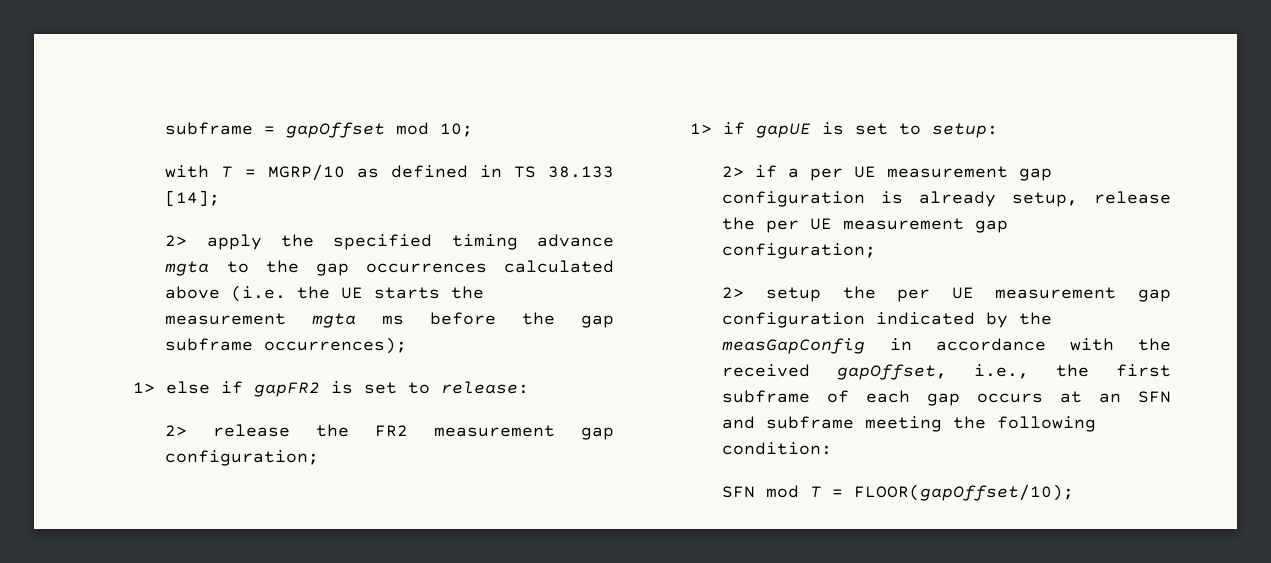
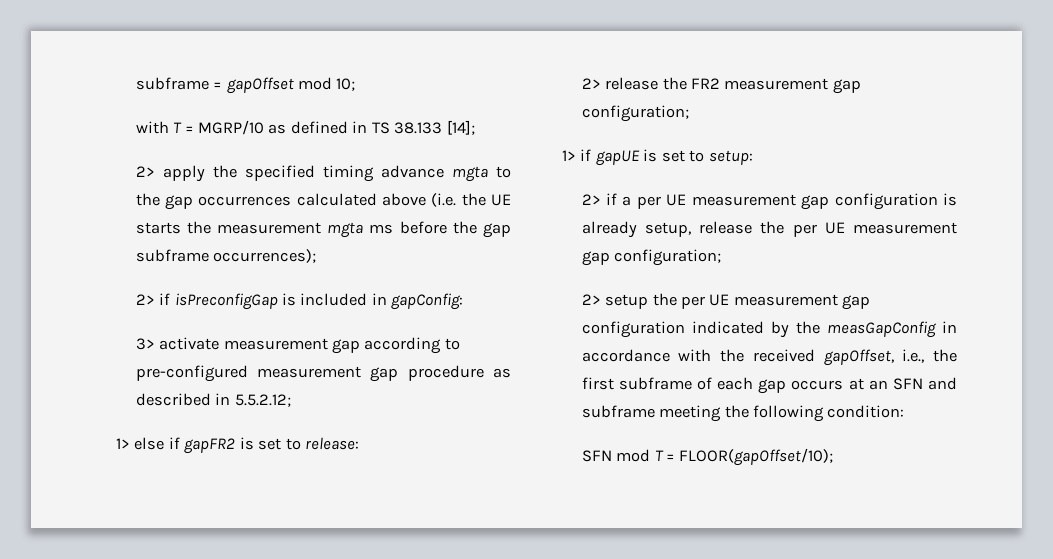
(408, 345) none -> [135,293,464,310] [135,337,460,354] [135,365,511,382] [135,393,291,407] // 2> if isPreconfigGap is included in gapConfig: // 3> activate measurement gap according to pre-configured measurement gap procedure as described in 5.5.2.12;

